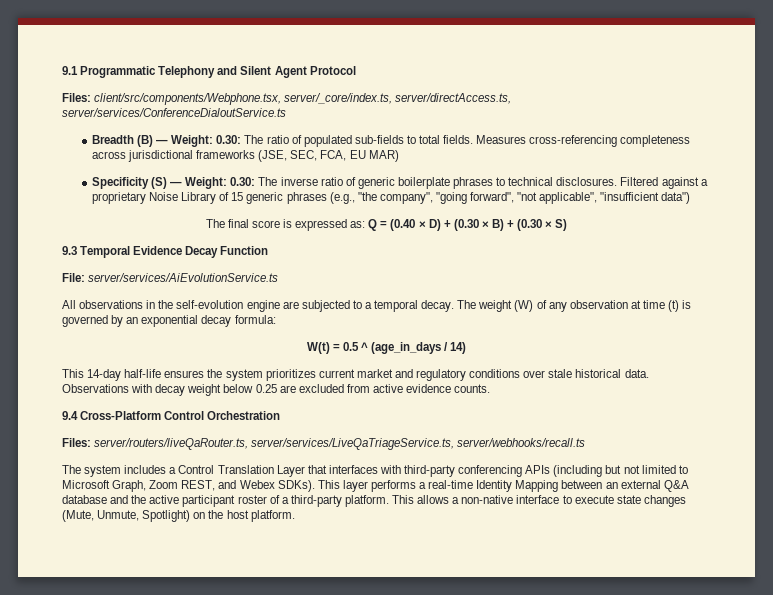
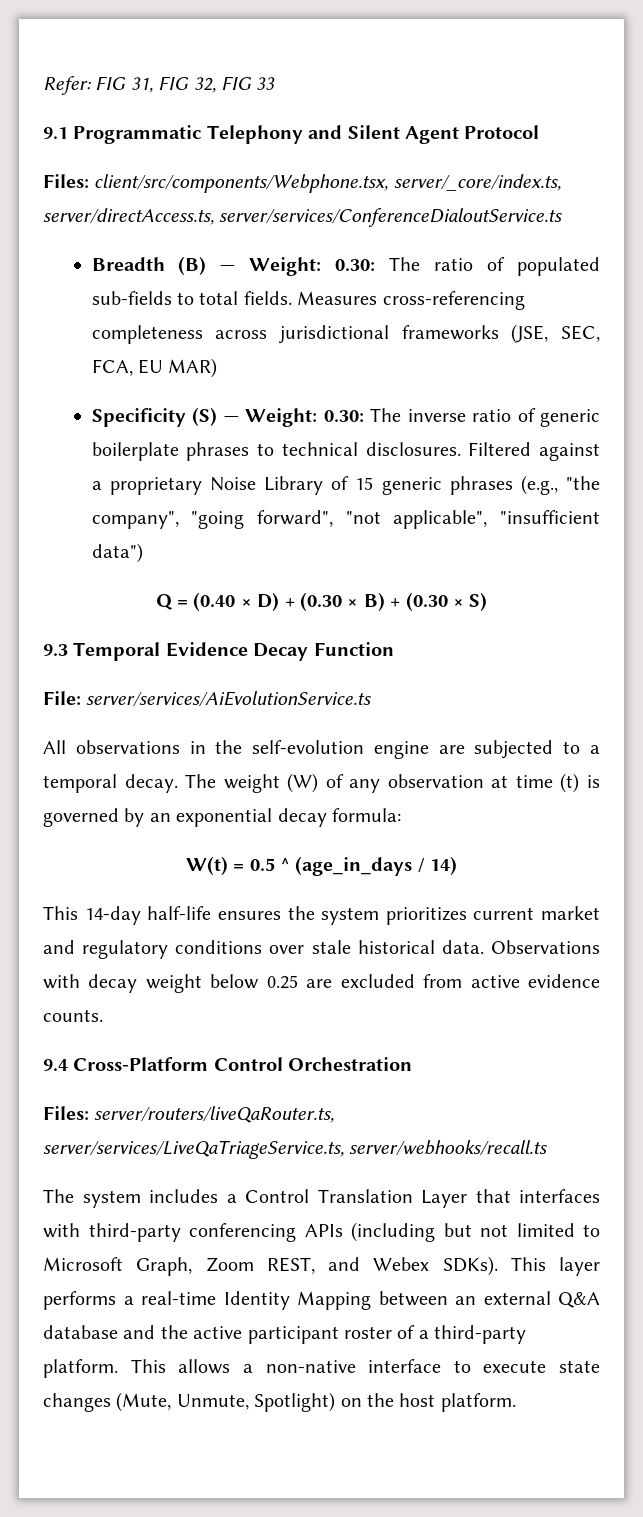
(62, 70) none -> [43,76,276,95] Refer: FIG 31, FIG 32, FIG 33 //
[205,219,366,231] The final score is expressed as: -> (143, 553) none

